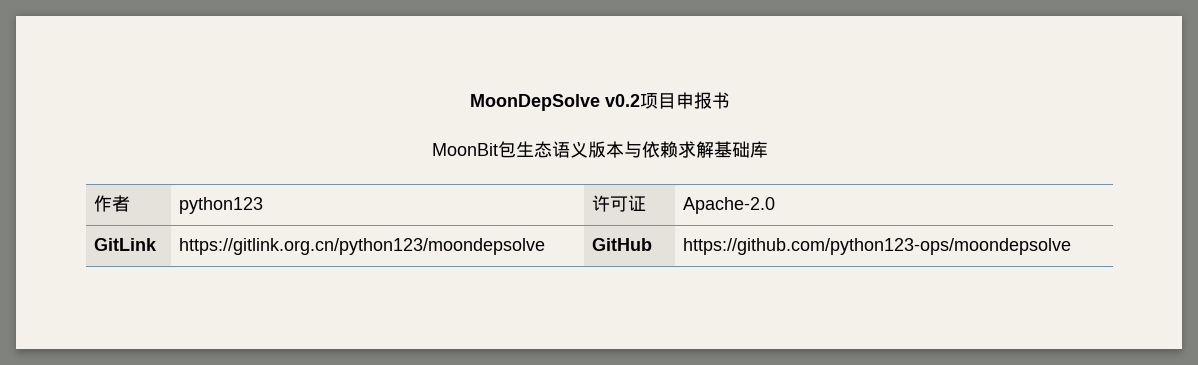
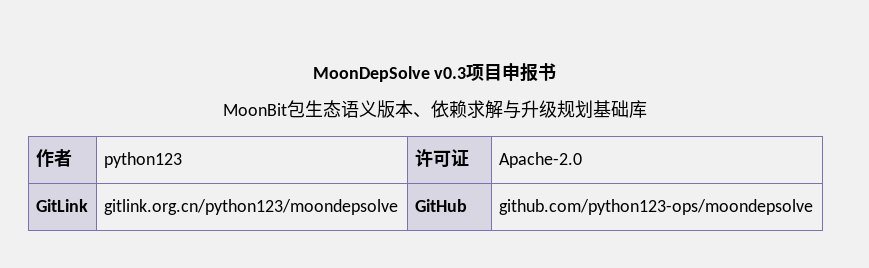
[604,94,640,107] v0.2 -> [434,67,467,79] v0.3
[623,141,642,158] 与 -> [412,112,431,118] 、
(714, 149) none -> [502,100,593,119] 与升级规划
[179,238,546,255] https://gitlink.org.cn/python123/moondepsolve -> [103,199,398,215] gitlink.org.cn/python123/moondepsolve
[683,238,1072,255] https://github.com/python123-ops/moondepsolve -> [498,199,813,215] github.com/python123-ops/moondepsolve

